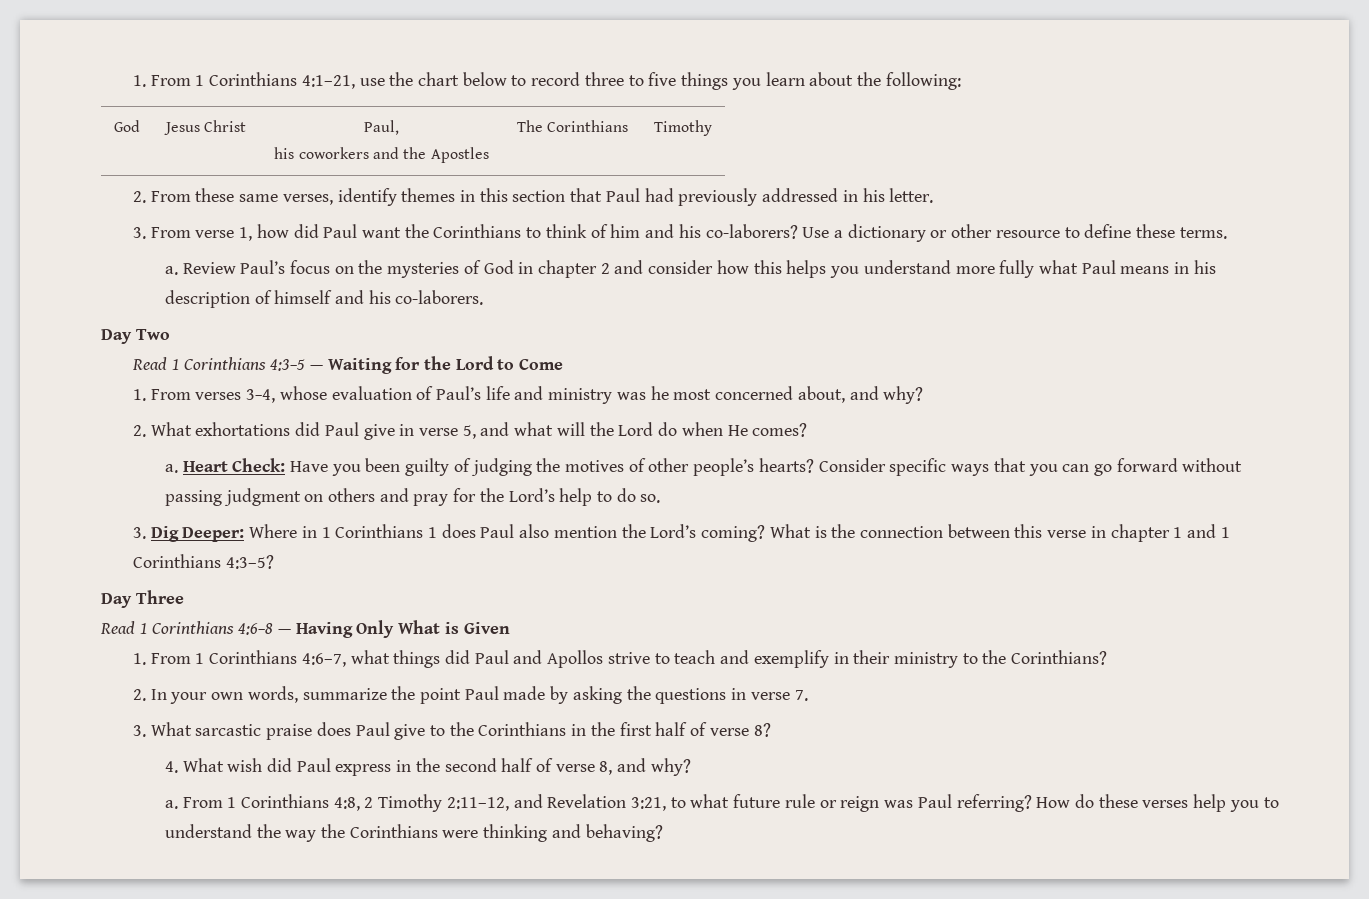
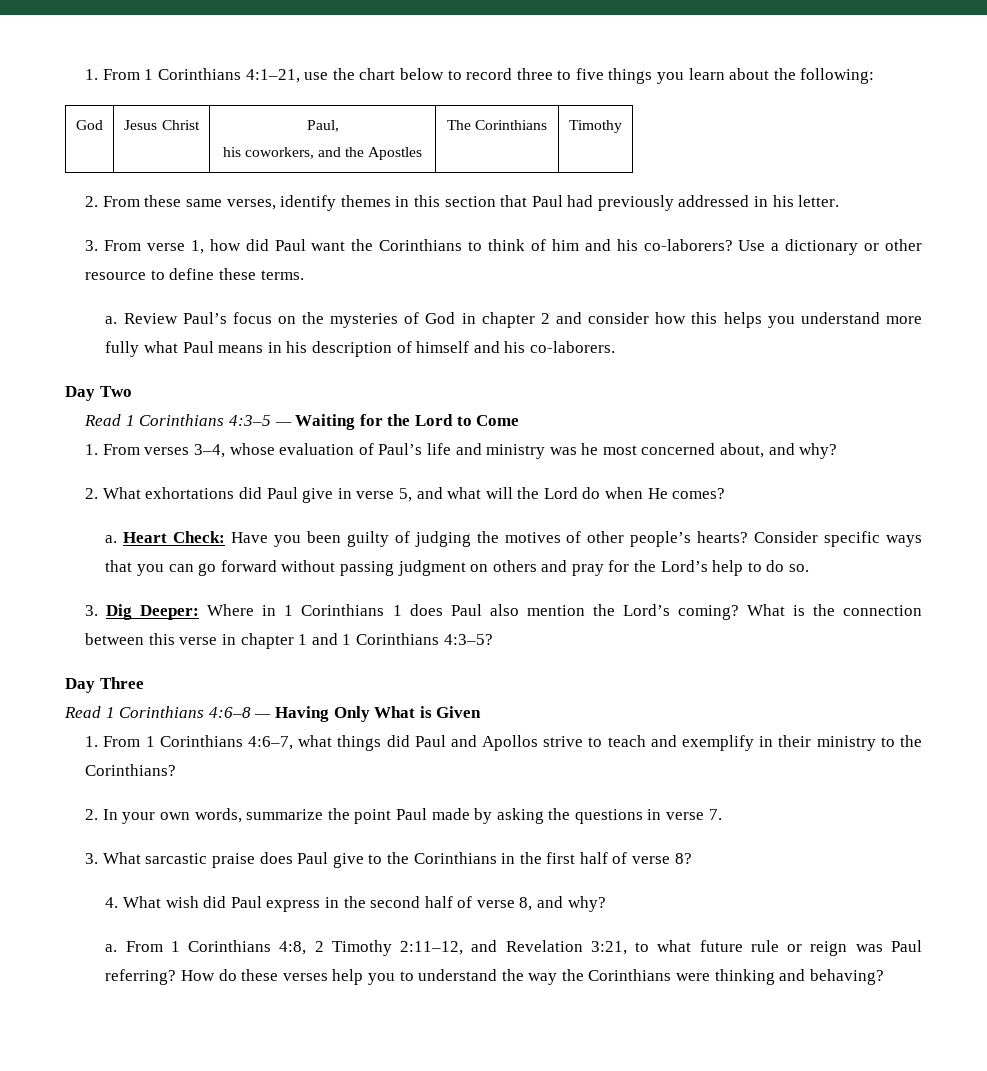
[298,147,369,159] coworkers -> [244,147,314,159] coworkers,

